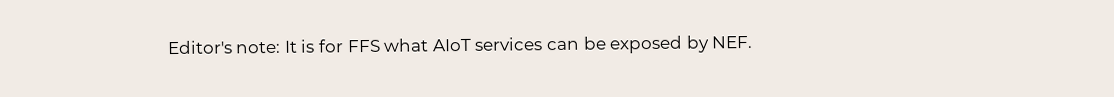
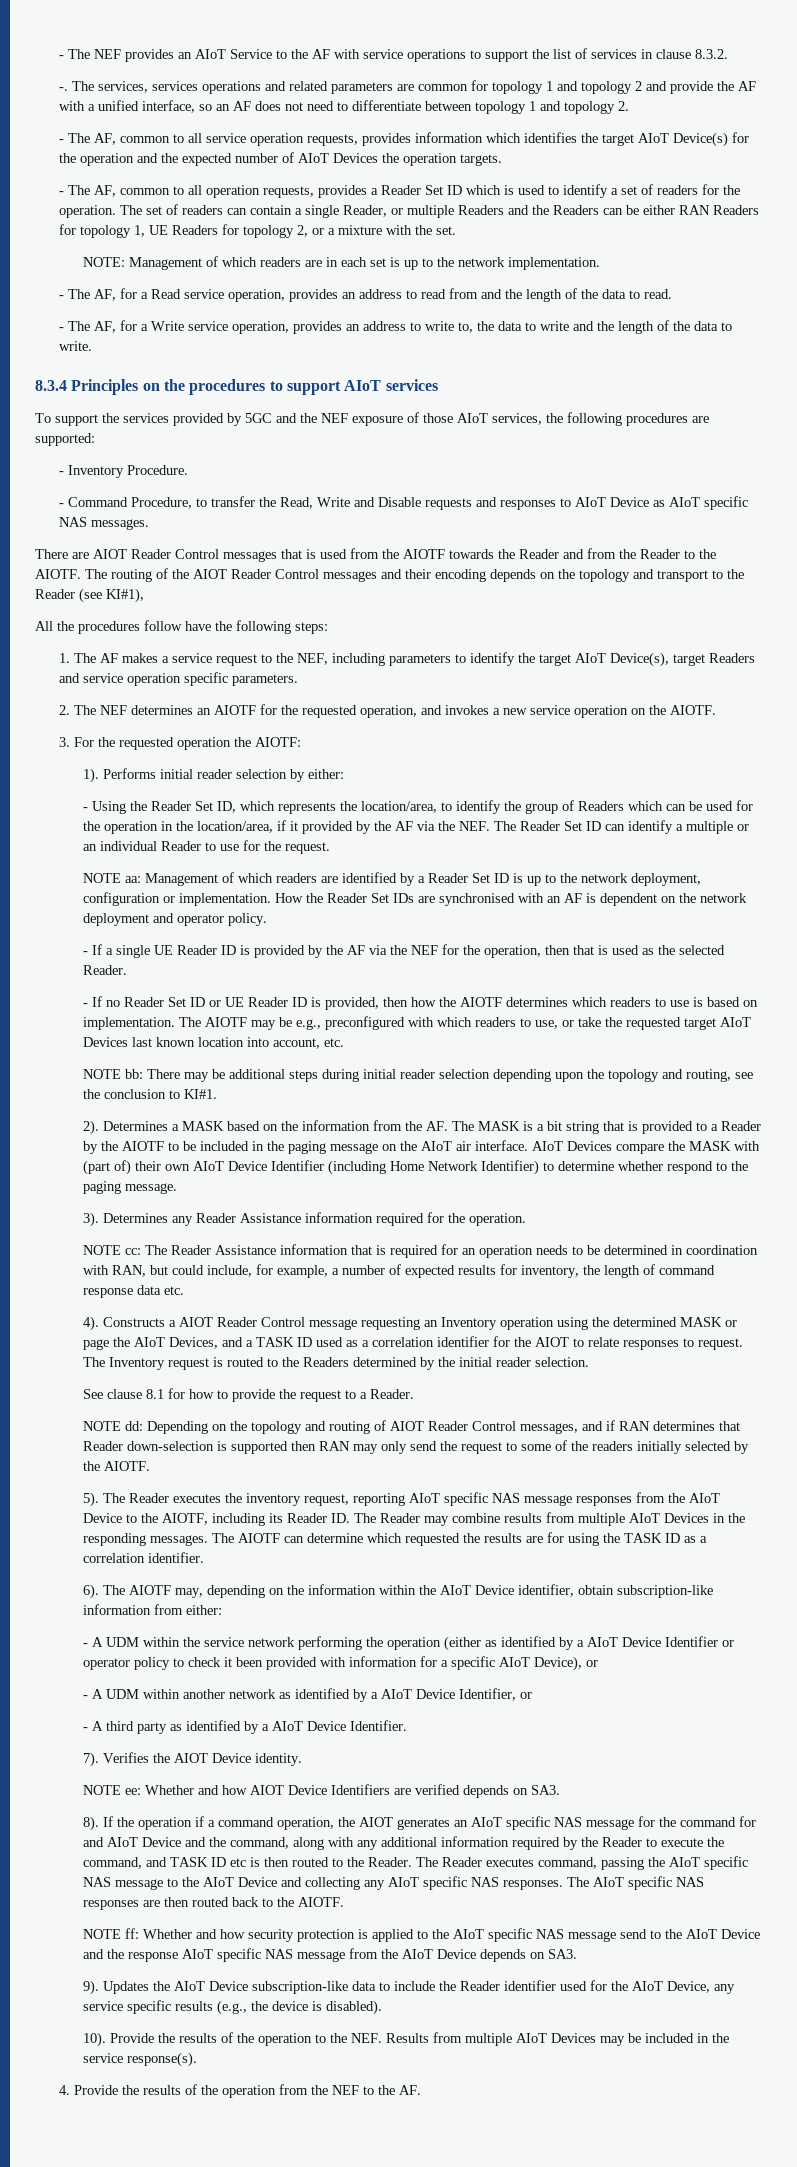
[166,35,754,55] Editor's note: It is for FFS what AIoT services can be exposed by NEF. -> [58,48,728,62] [58,80,756,94] [58,100,629,114] [58,132,749,147] [58,152,502,166] [58,184,740,198] [58,204,759,218] [58,224,456,238] [82,256,600,270] [58,288,672,302] [58,320,732,334] [58,341,92,351] [35,379,438,395] [35,412,709,426] [35,433,95,446] [58,465,188,478] [58,496,748,510] [58,517,149,530] [35,548,716,562] [35,568,744,582] [35,588,144,603] [35,620,328,634] [58,652,755,667] [58,672,298,686] [58,704,716,718] [58,737,301,750] [82,768,344,783] [82,800,753,814] [82,820,749,834] [82,840,330,854] [82,872,701,886] [82,892,747,906] [82,913,267,926] [82,944,725,958] [82,965,127,975] [82,996,758,1010] [82,1016,751,1030] [82,1037,344,1049] [82,1069,753,1082] [82,1089,217,1099] [82,1120,761,1135] [82,1140,760,1154] [82,1160,748,1175] [82,1181,177,1194] [82,1212,526,1227] [82,1244,758,1258] [82,1264,715,1278] [82,1285,184,1298] [82,1316,737,1331] [82,1336,743,1350] [82,1357,589,1370] [82,1388,414,1402] [82,1420,740,1434] [82,1440,749,1454] [82,1461,150,1471] [82,1492,720,1507] [82,1512,745,1526] [82,1532,707,1546] [82,1552,204,1563] [82,1584,713,1599] [82,1604,222,1615] [82,1636,734,1651] [82,1656,598,1671] [82,1688,532,1702] [82,1720,407,1734] [82,1752,302,1767] [82,1784,560,1798] [82,1816,756,1831] [82,1836,724,1850] [82,1856,748,1870] [82,1876,704,1890] [82,1897,344,1910] [82,1928,760,1942] [82,1948,577,1962] [82,1980,735,1995] [82,2000,382,2015] [82,2032,729,2047] [82,2052,197,2067] [58,2084,421,2098] - The NEF provides an AIoT Service to the AF with service operations to support the list of services in clause 8.3.2. // -. The services, services operations and related parameters are common for topology 1 and topology 2 and provide the AF with a unified interface, so an AF does not need to differentiate between topology 1 and topology 2. // - The AF, common to all service operation requests, provides information which identifies the target AIoT Device(s) for the operation and the expected number of AIoT Devices the operation targets. // - The AF, common to all operation requests, provides a Reader Set ID which is used to identify a set of readers for the operation. The set of readers can contain a single Reader, or multiple Readers and the Readers can be either RAN Readers for topology 1, UE Readers for topology 2, or a mixture with the set. // NOTE: Management of which readers are in each set is up to the network implementation. // - The AF, for a Read service operation, provides an address to read from and the length of the data to read. // - The AF, for a Write service operation, provides an address to write to, the data to write and the length of the data to write. // 8.3.4 Principles on the procedures to support AIoT services // To support the services provided by 5GC and the NEF exposure of those AIoT services, the following procedures are supported: // - Inventory Procedure. // - Command Procedure, to transfer the Read, Write and Disable requests and responses to AIoT Device as AIoT specific NAS messages. // There are AIOT Reader Control messages that is used from the AIOTF towards the Reader and from the Reader to the AIOTF. The routing of the AIOT Reader Control messages and their encoding depends on the topology and transport to the Reader (see KI#1), // All the procedures follow have the following steps: // 1. The AF makes a service request to the NEF, including parameters to identify the target AIoT Device(s), target Readers and service operation specific parameters. // 2. The NEF determines an AIOTF for the requested operation, and invokes a new service operation on the AIOTF. // 3. For the requested operation the AIOTF: // 1). Performs initial reader selection by either: // - Using the Reader Set ID, which represents the location/area, to identify the group of Readers which can be used for the operation in the location/area, if it provided by the AF via the NEF. The Reader Set ID can identify a multiple or an individual Reader to use for the request. // NOTE aa: Management of which readers are identified by a Reader Set ID is up to the network deployment, configuration or implementation. How the Reader Set IDs are synchronised with an AF is dependent on the network deployment and operator policy. // - If a single UE Reader ID is provided by the AF via the NEF for the operation, then that is used as the selected Reader. // - If no Reader Set ID or UE Reader ID is provided, then how the AIOTF determines which readers to use is based on implementation. The AIOTF may be e.g., preconfigured with which readers to use, or take the requested target AIoT Devices last known location into account, etc. // NOTE bb: There may be additional steps during initial reader selection depending upon the topology and routing, see the conclusion to KI#1. // 2). Determines a MASK based on the information from the AF. The MASK is a bit string that is provided to a Reader by the AIOTF to be included in the paging message on the AIoT air interface. AIoT Devices compare the MASK with (part of) their own AIoT Device Identifier (including Home Network Identifier) to determine whether respond to the paging message. // 3). Determines any Reader Assistance information required for the operation. // NOTE cc: The Reader Assistance information that is required for an operation needs to be determined in coordination with RAN, but could include, for example, a number of expected results for inventory, the length of command response data etc. // 4). Constructs a AIOT Reader Control message requesting an Inventory operation using the determined MASK or page the AIoT Devices, and a TASK ID used as a correlation identifier for the AIOT to relate responses to request. The Inventory request is routed to the Readers determined by the initial reader selection. // See clause 8.1 for how to provide the request to a Reader. // NOTE dd: Depending on the topology and routing of AIOT Reader Control messages, and if RAN determines that Reader down-selection is supported then RAN may only send the request to some of the readers initially selected by the AIOTF. // 5). The Reader executes the inventory request, reporting AIoT specific NAS message responses from the AIoT Device to the AIOTF, including its Reader ID. The Reader may combine results from multiple AIoT Devices in the responding messages. The AIOTF can determine which requested the results are for using the TASK ID as a correlation identifier. // 6). The AIOTF may, depending on the information within the AIoT Device identifier, obtain subscription-like information from either: // - A UDM within the service network performing the operation (either as identified by a AIoT Device Identifier or operator policy to check it been provided with information for a specific AIoT Device), or // - A UDM within another network as identified by a AIoT Device Identifier, or // - A third party as identified by a AIoT Device Identifier. // 7). Verifies the AIOT Device identity. // NOTE ee: Whether and how AIOT Device Identifiers are verified depends on SA3. // 8). If the operation if a command operation, the AIOT generates an AIoT specific NAS message for the command for and AIoT Device and the command, along with any additional information required by the Reader to execute the command, and TASK ID etc is then routed to the Reader. The Reader executes command, passing the AIoT specific NAS message to the AIoT Device and collecting any AIoT specific NAS responses. The AIoT specific NAS responses are then routed back to the AIOTF. // NOTE ff: Whether and how security protection is applied to the AIoT specific NAS message send to the AIoT Device and the response AIoT specific NAS message from the AIoT Device depends on SA3. // 9). Updates the AIoT Device subscription-like data to include the Reader identifier used for the AIoT Device, any service specific results (e.g., the device is disabled). // 10). Provide the results of the operation to the NEF. Results from multiple AIoT Devices may be included in the service response(s). // 4. Provide the results of the operation from the NEF to the AF.

